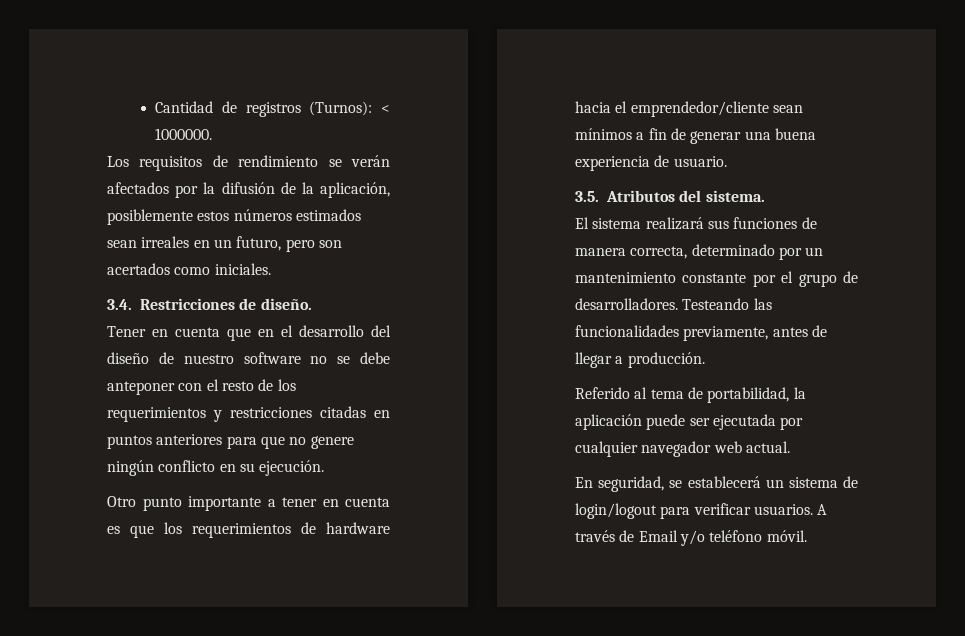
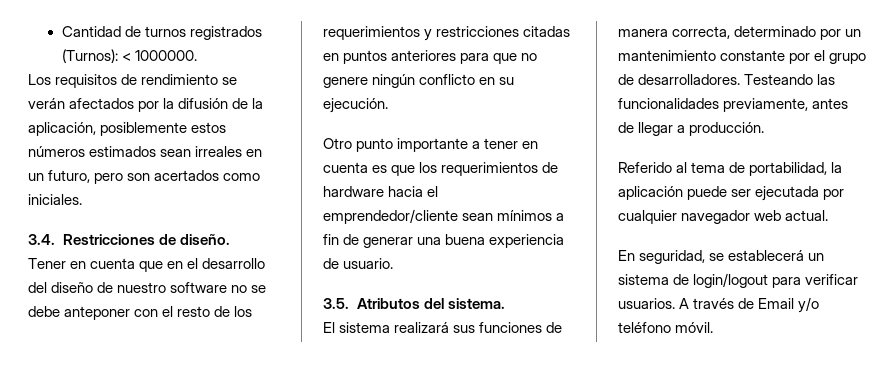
[245,102,301,117] registros -> [144,26,262,40] turnos registrados

